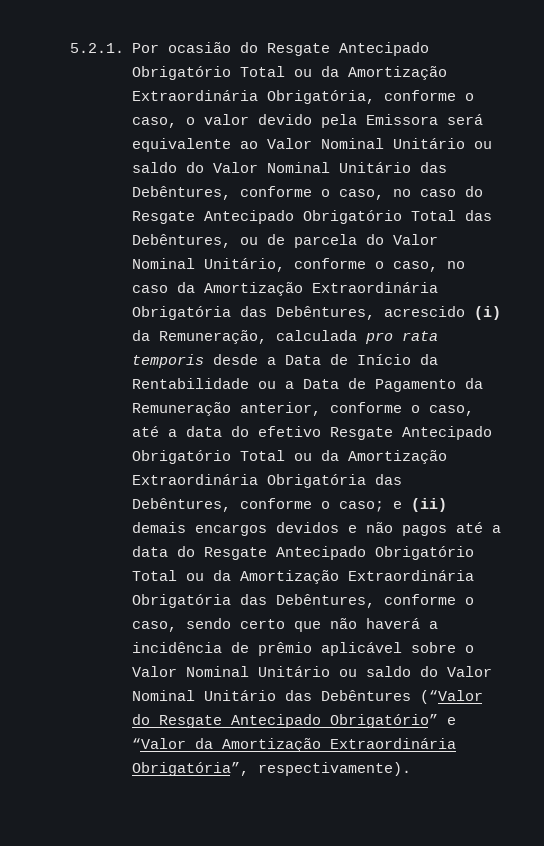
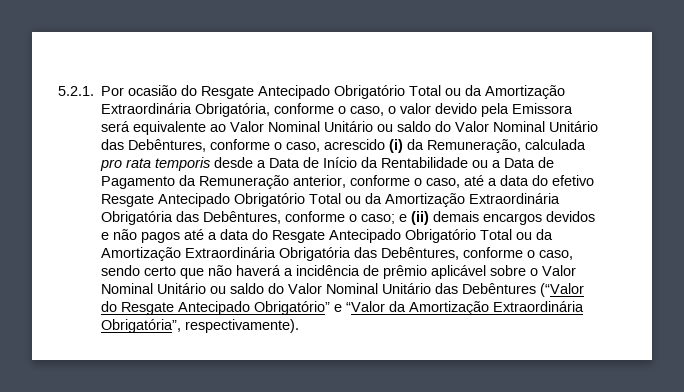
[392,186,483,197] [131,210,492,224] [131,234,438,248] [131,258,465,272] [131,282,438,296] [131,306,375,320] no caso do Resgate Antecipado Obrigatório Total das Debêntures, ou de parcela do Valor Nominal Unitário, conforme o caso, no caso da Amortização Extraordinária Obrigatória das Debêntures, -> (321, 147) none

